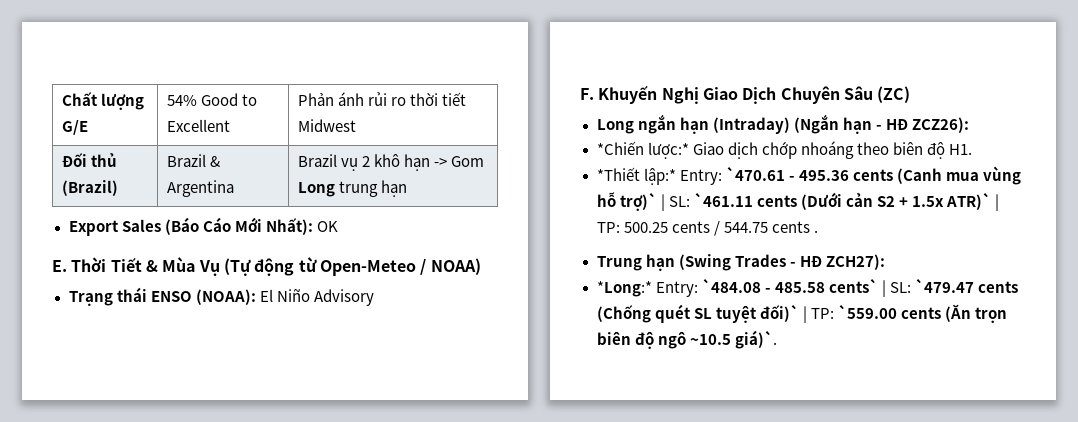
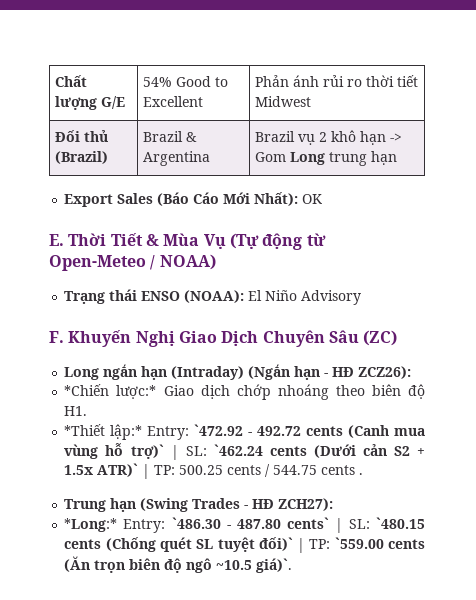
[725,167,849,181] `470.61 - 495.36 -> [194,424,302,436] `472.92 - 492.72
[693,193,753,207] `461.11 -> [213,444,263,456] `462.24
[701,279,825,293] `484.08 - 485.58 -> [171,517,281,529] `486.30 - 487.80
[914,279,974,293] `479.47 -> [375,517,425,529] `480.15

